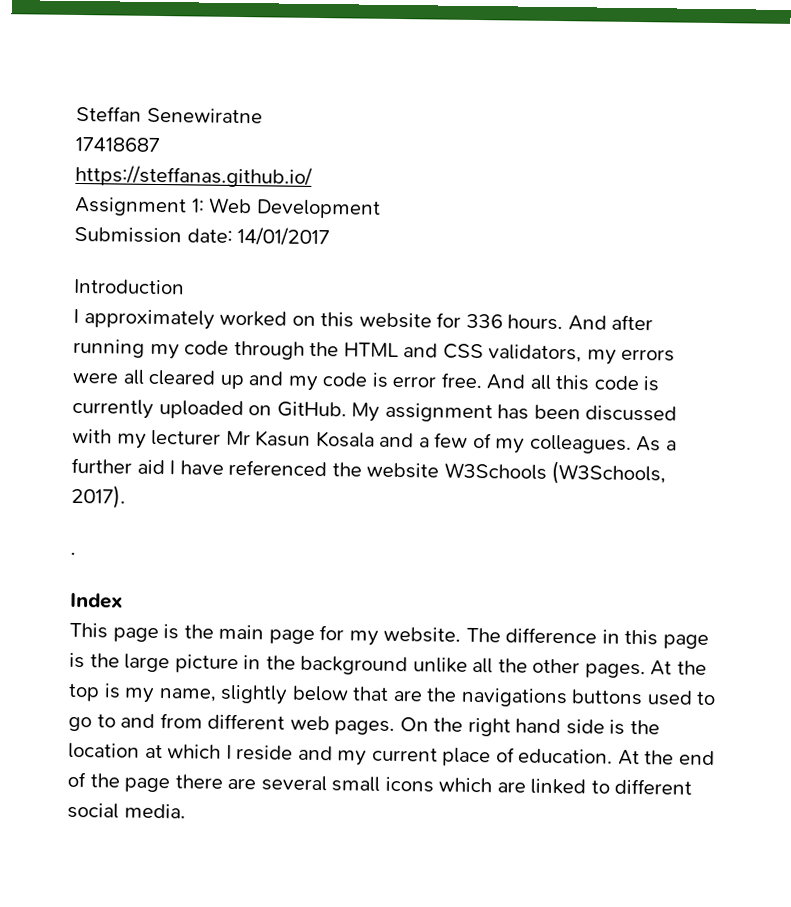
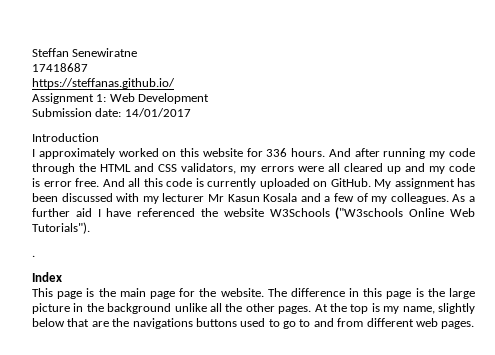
[551,460,667,486] [71,484,126,509] (W3Schools, 2017). -> [335,207,476,219] [32,222,90,234] ("W3schools Online Web Tutorials").
[348,630,379,646] my -> [199,288,217,297] the
[399,717,660,737] [68,742,715,767] [67,771,693,795] [67,802,186,819] On the right hand side is the location at which I reside and my current place of education. At the end of the page there are several small icons which are linked to different social media. -> (475, 325) none

